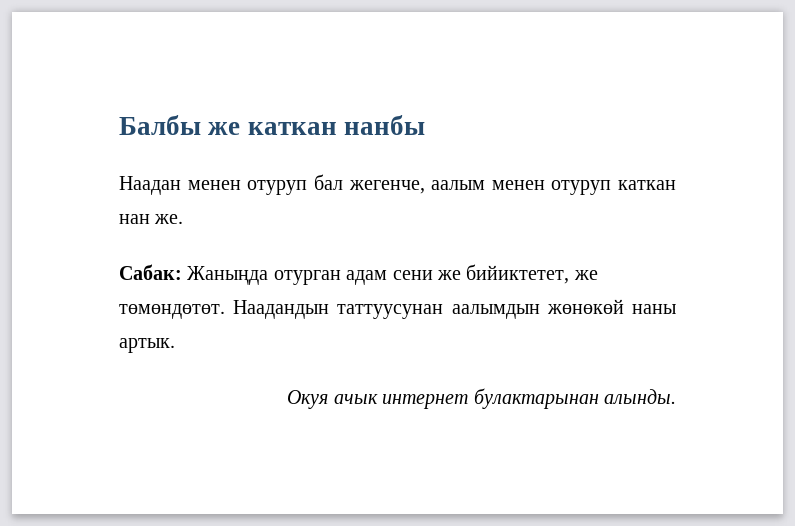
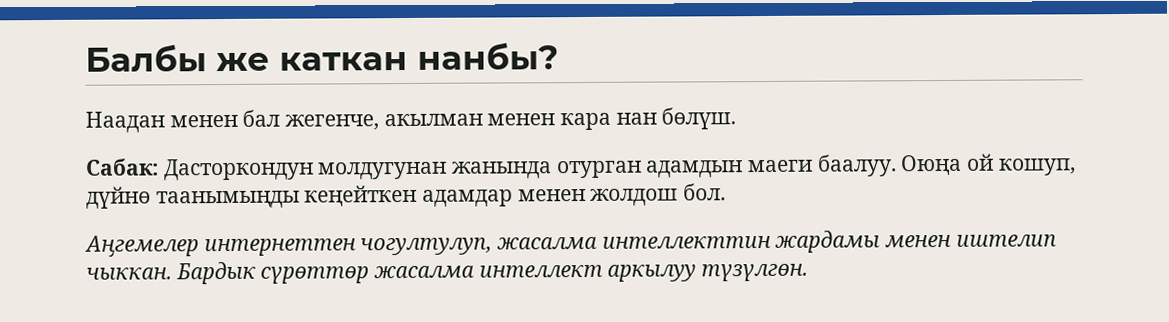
[343,115,425,135] нанбы -> [417,42,559,70] нанбы?
[247,180,308,195] отуруп -> (238, 121) none
[431,180,676,195] [119,214,184,224] [119,264,598,285] [119,299,676,319] [119,338,175,353] [287,388,676,409] аалым менен отуруп каткан нан же. // Сабак: Жаныңда отурган адам сени же бийиктетет, же төмөндөтөт. Наадандын таттуусунан аалымдын жөнөкөй наны артык. // Окуя ачык интернет булактарынан алынды. -> [383,107,737,131] [85,153,1076,181] [86,183,727,209] [84,230,1057,257] [86,261,809,285] акылман менен кара нан бөлүш. // Сабак: Дасторкондун молдугунан жанында отурган адамдын маеги баалуу. Оюңа ой кошуп, дүйнө таанымыңды кеңейткен адамдар менен жолдош бол. // Аңгемелер интернеттен чогултулуп, жасалма интеллекттин жардамы менен иштелип чыккан. Бардык сүрөттөр жасалма интеллект аркылуу түзүлгөн.

